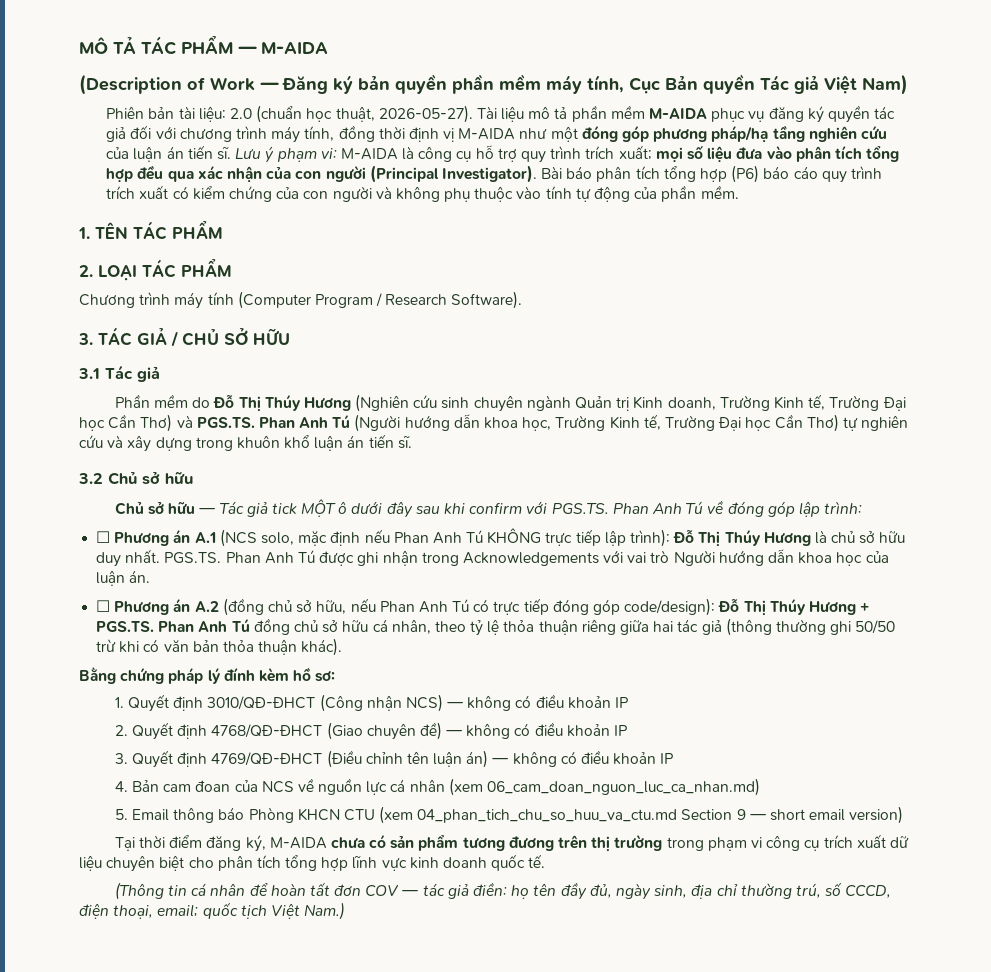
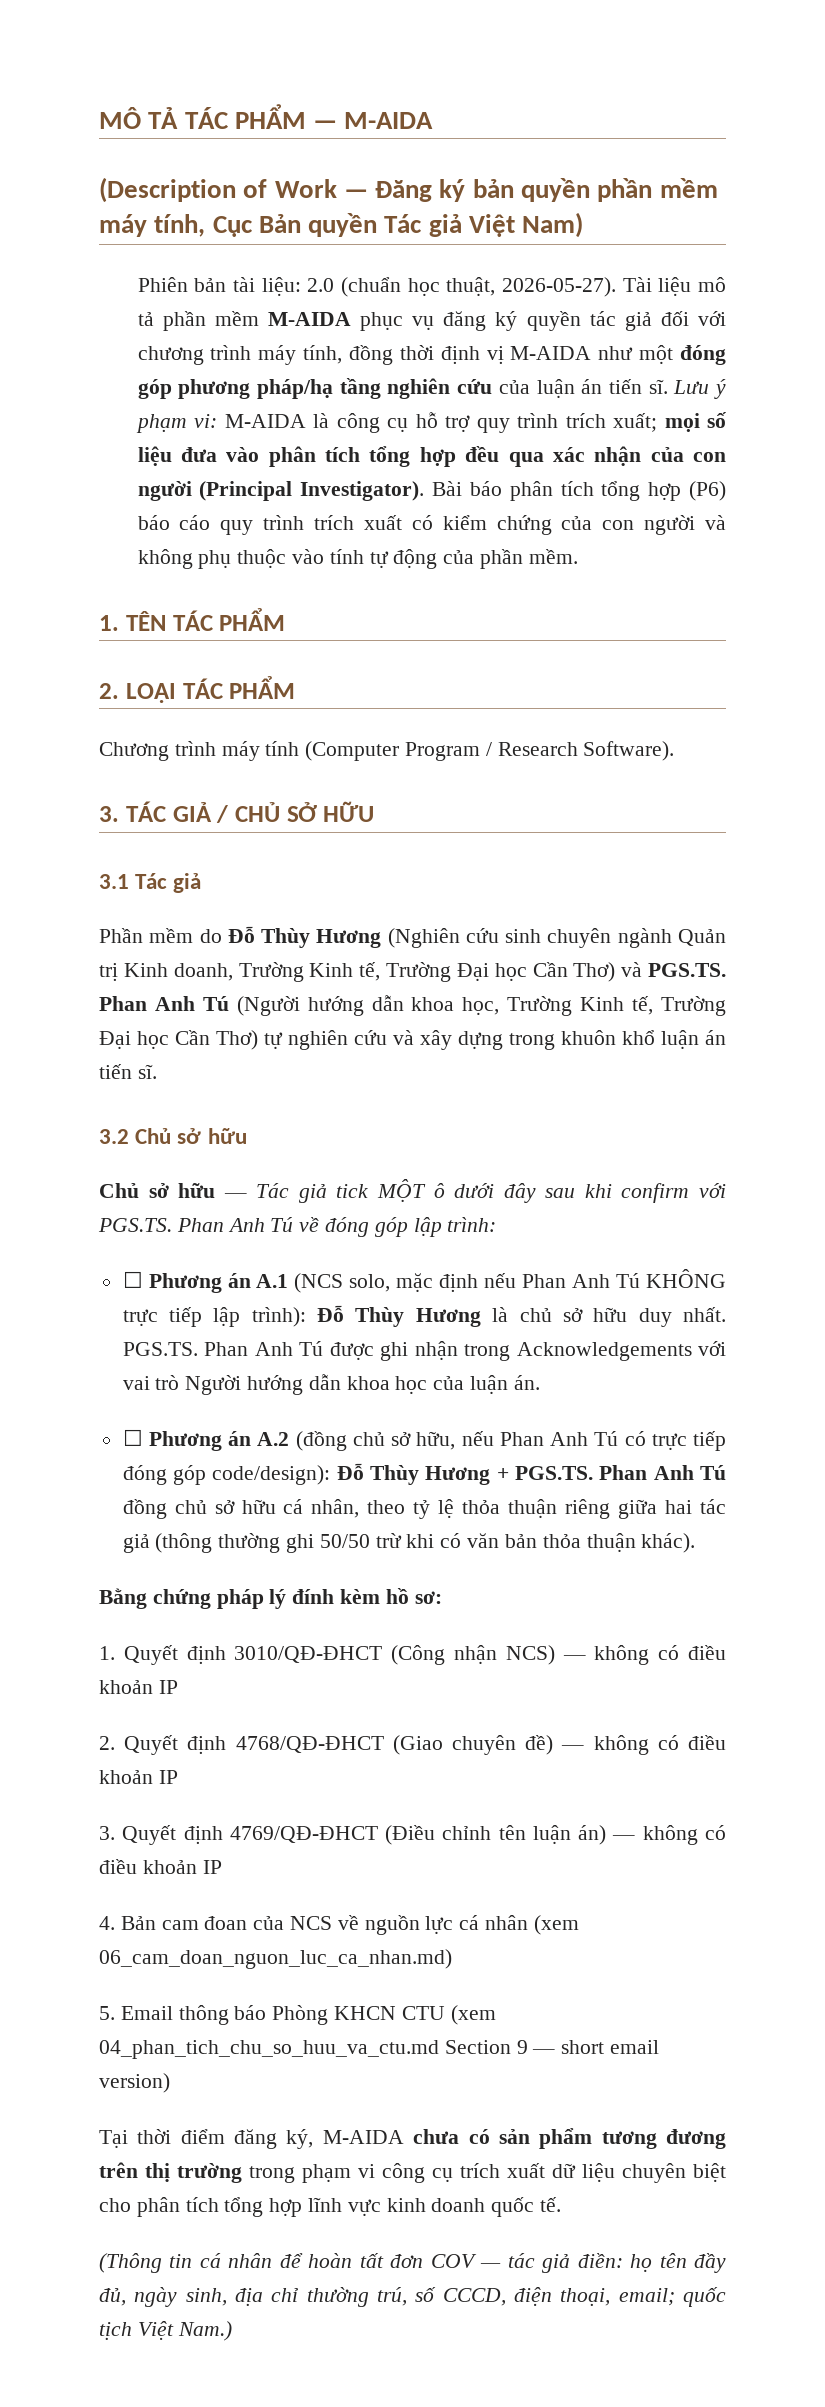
[238,394,301,412] Thị Thúy -> [261,928,311,948] Thùy
[698,529,761,547] Thị Thúy -> [355,1307,405,1327] Thùy
[743,598,806,616] Thị Thúy -> [369,1465,419,1485] Thùy

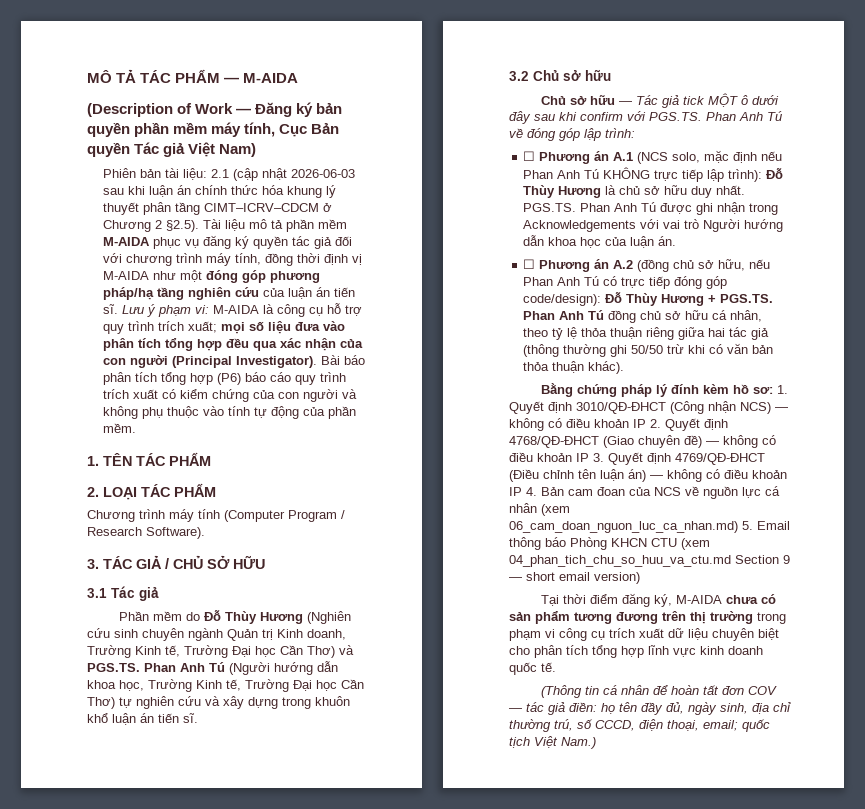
[307,277,616,297] 2.0 (chuẩn học thuật, 2026-05-27). -> [210,168,355,181] [102,185,336,198] [102,202,332,215] [102,220,199,232] 2.1 (cập nhật 2026-06-03 sau khi luận án chính thức hóa khung lý thuyết phân tầng CIMT–ICRV–CDCM ở Chương 2 §2.5).
(442, 1597) // -> (773, 390) none
(178, 1687) // -> (646, 423) none
(178, 1777) // -> (589, 457) none
(222, 1867) // -> (522, 491) none
(452, 1959) // -> (738, 527) none

